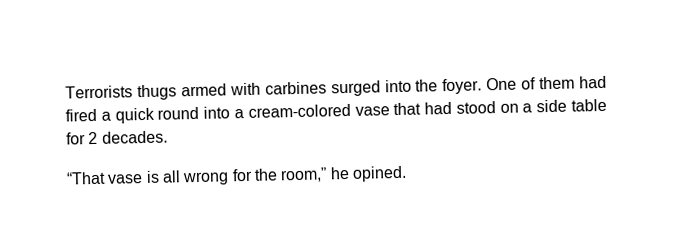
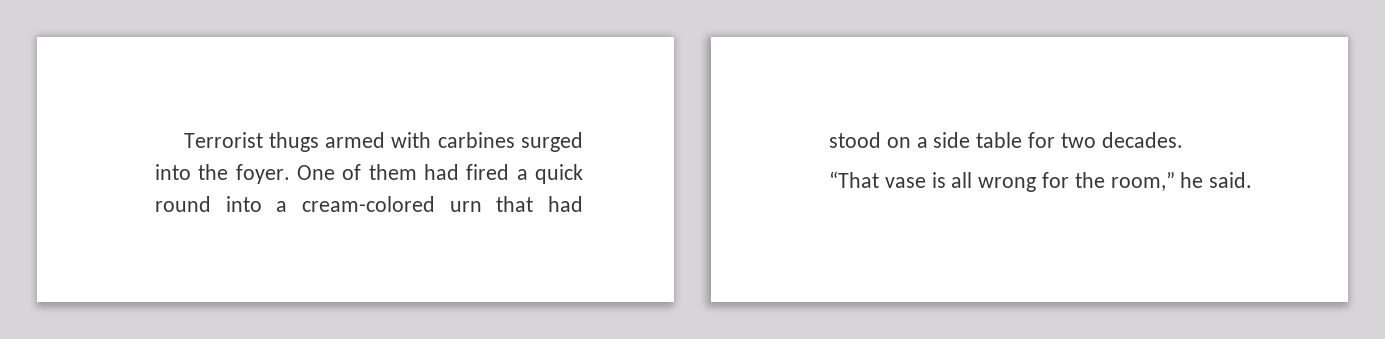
[65,85,133,99] Terrorists -> [183,132,263,148] Terrorist
[354,106,390,116] vase -> [449,201,482,212] urn
[88,131,99,145] 2 -> [1060,133,1096,148] two
[351,165,407,182] opined. -> [1209,172,1253,188] said.

